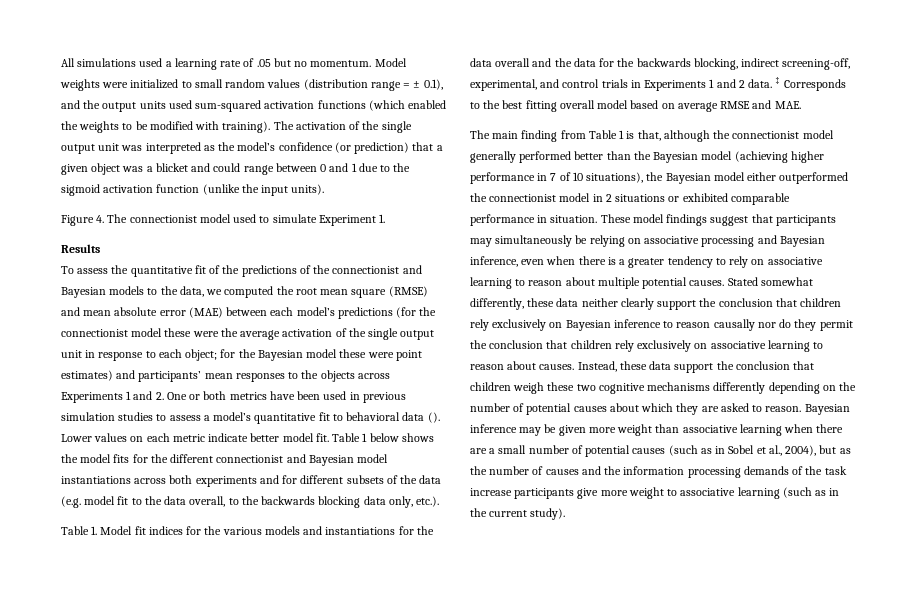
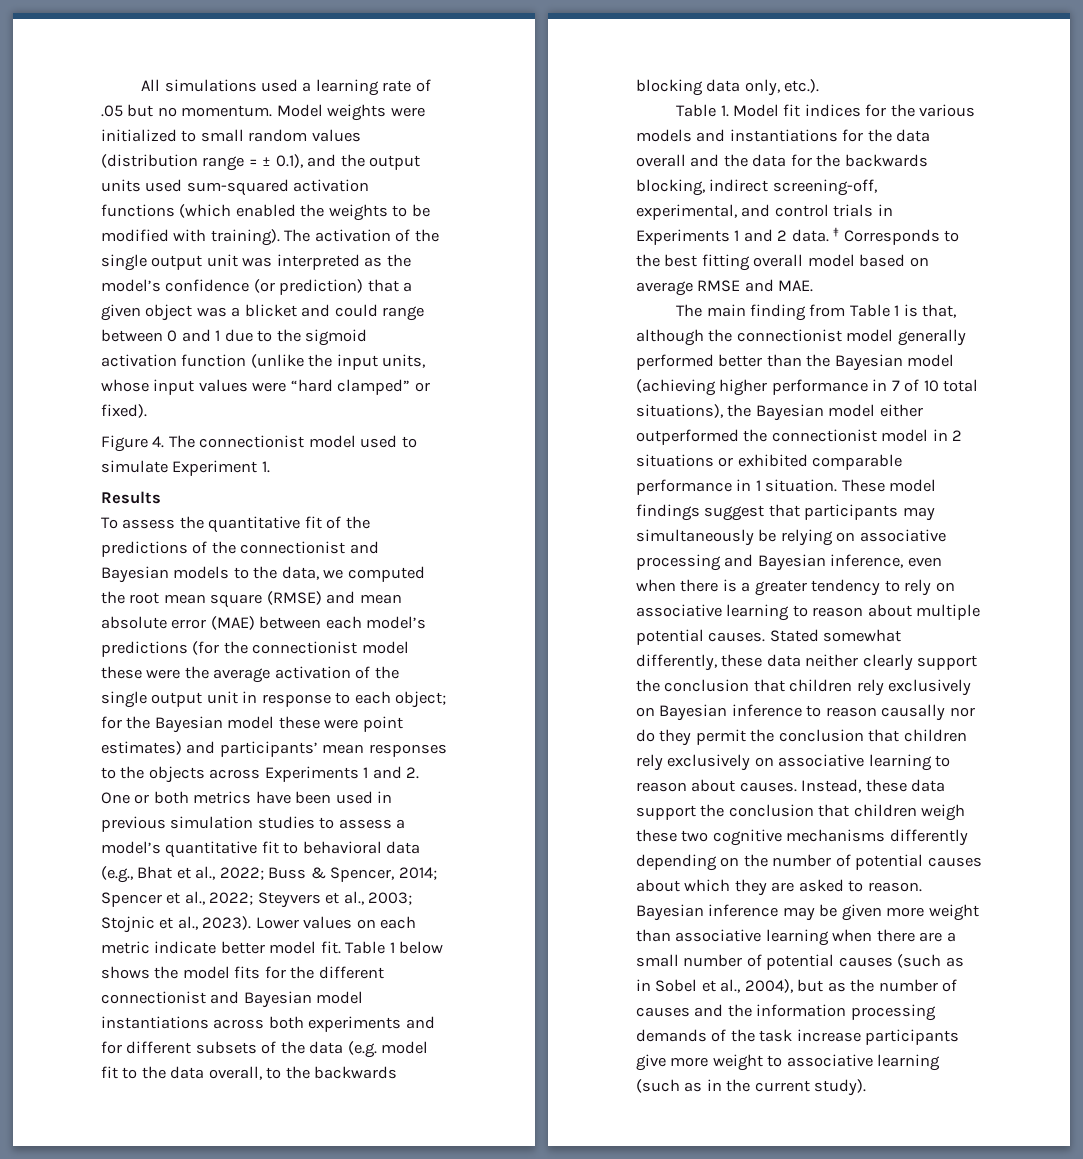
[291,184,325,195] units). -> [382,354,426,368] [101,379,430,395] [101,404,147,418] units, whose input values were “hard clamped” or fixed).
[427,412,440,423] (). -> [101,866,437,883] [101,891,413,908] [101,916,252,933] (e.g., Bhat et al., 2022; Buss & Spencer, 2014; Spencer et al., 2022; Steyvers et al., 2003; Stojnic et al., 2023).
(583, 176) none -> [943,379,979,392] total
(548, 219) none -> [755,480,761,491] 1

